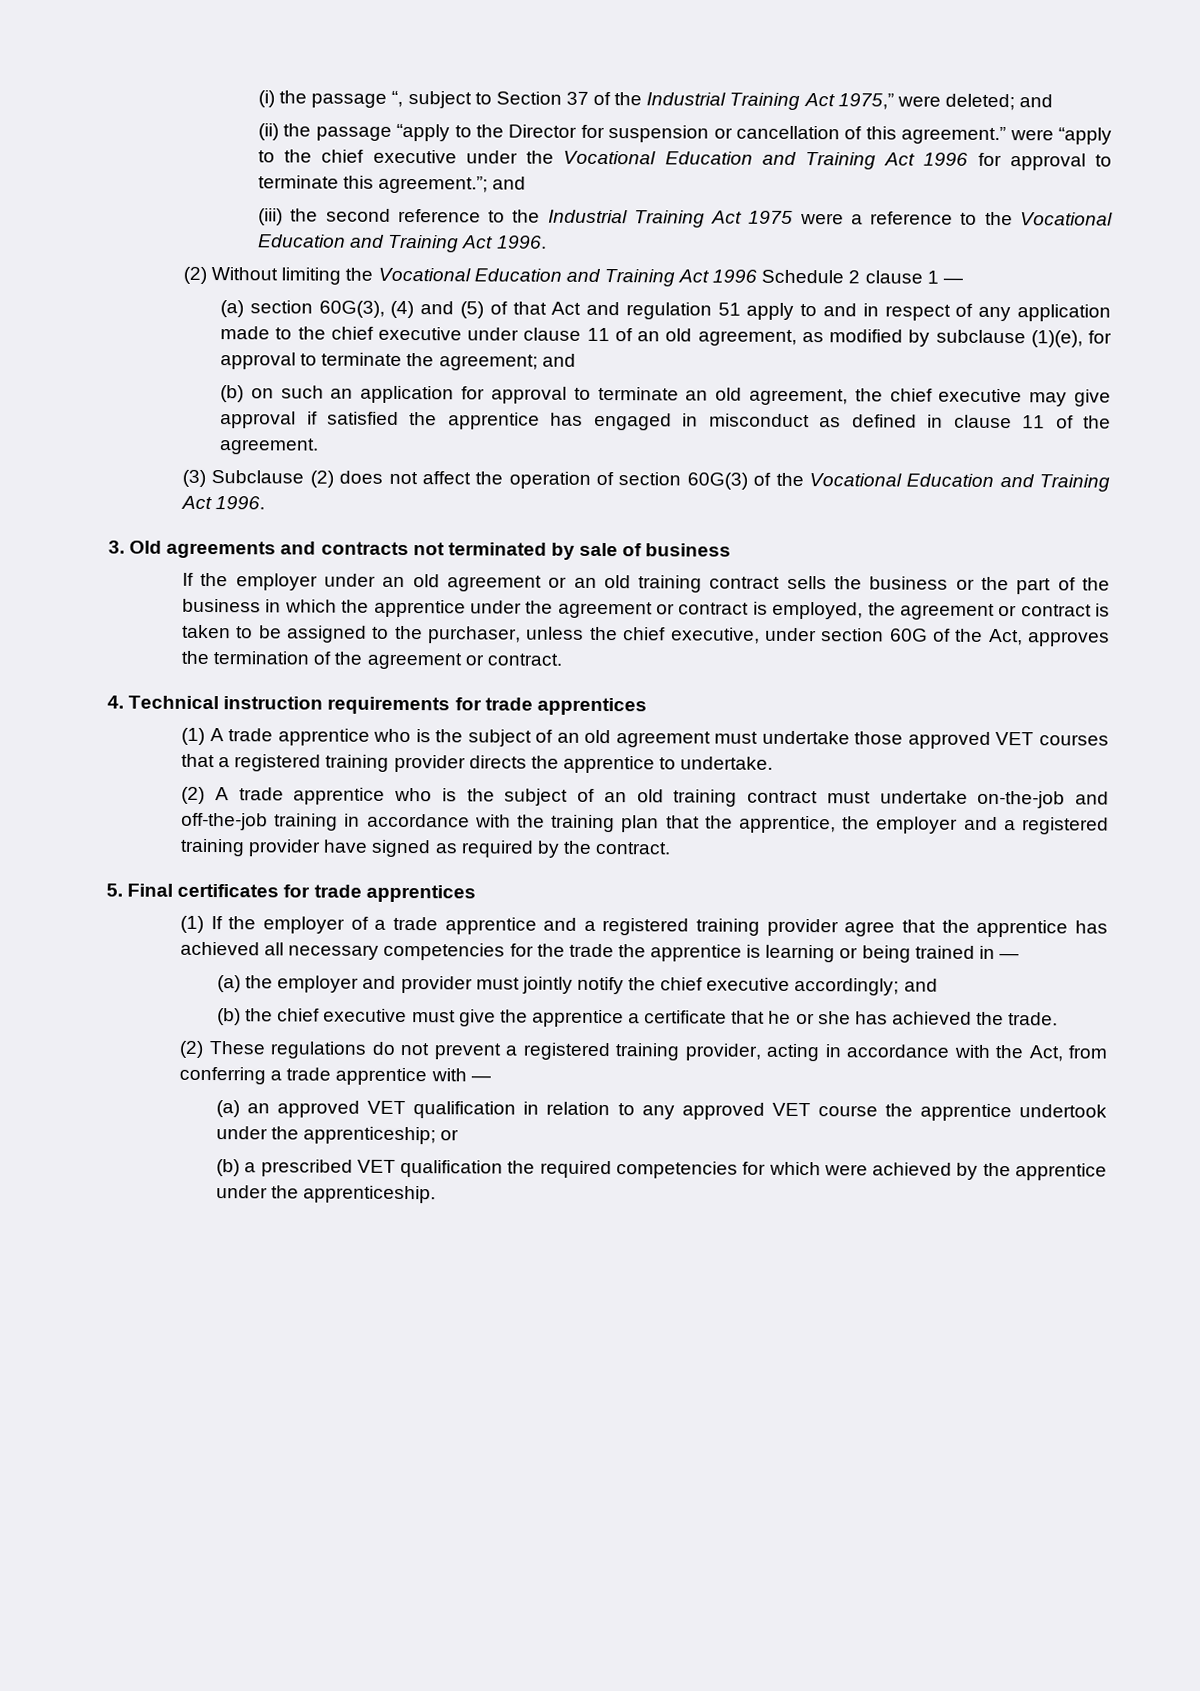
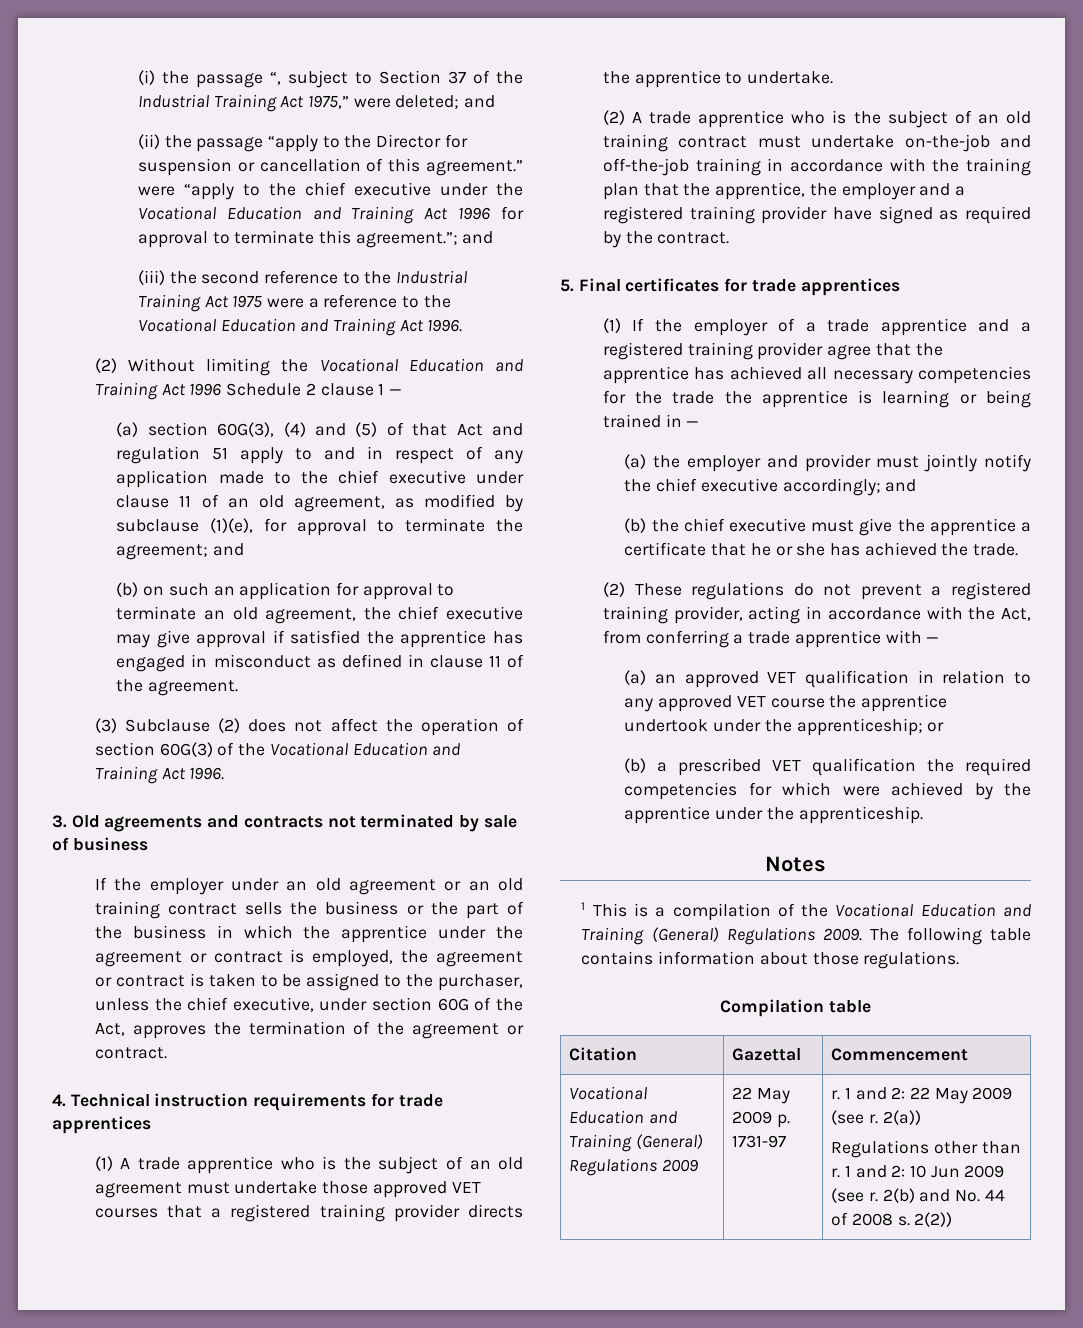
(437, 1194) none -> [765,856,826,872] [581,902,1031,921] [581,927,1031,945] [581,951,960,969] [720,999,871,1017] [569,1047,638,1061] [732,1048,802,1061] [831,1048,969,1061] [569,1086,648,1100] [569,1110,677,1124] [569,1134,703,1152] [569,1158,699,1176] [732,1087,790,1104] [732,1111,790,1128] [732,1135,787,1148] [831,1087,1013,1104] [831,1110,921,1125] [831,1140,1021,1158] [831,1165,1005,1178] [831,1188,1005,1203] [831,1212,953,1227] // Notes // 1 This is a compilation of the Vocational Education and Training (General) Regulations 2009. The following table contains information about those regulations. // Compilation table // Citation | Gazettal | Commencement // Vocational Education and Training (General) Regulations 2009 | 22 May 2009 p. 1731-97 | r. 1 and 2: 22 May 2009 (see r. 2(a)) // Regulations other than r. 1 and 2: 10 Jun 2009 (see r. 2(b) and No. 44 of 2008 s. 2(2))

